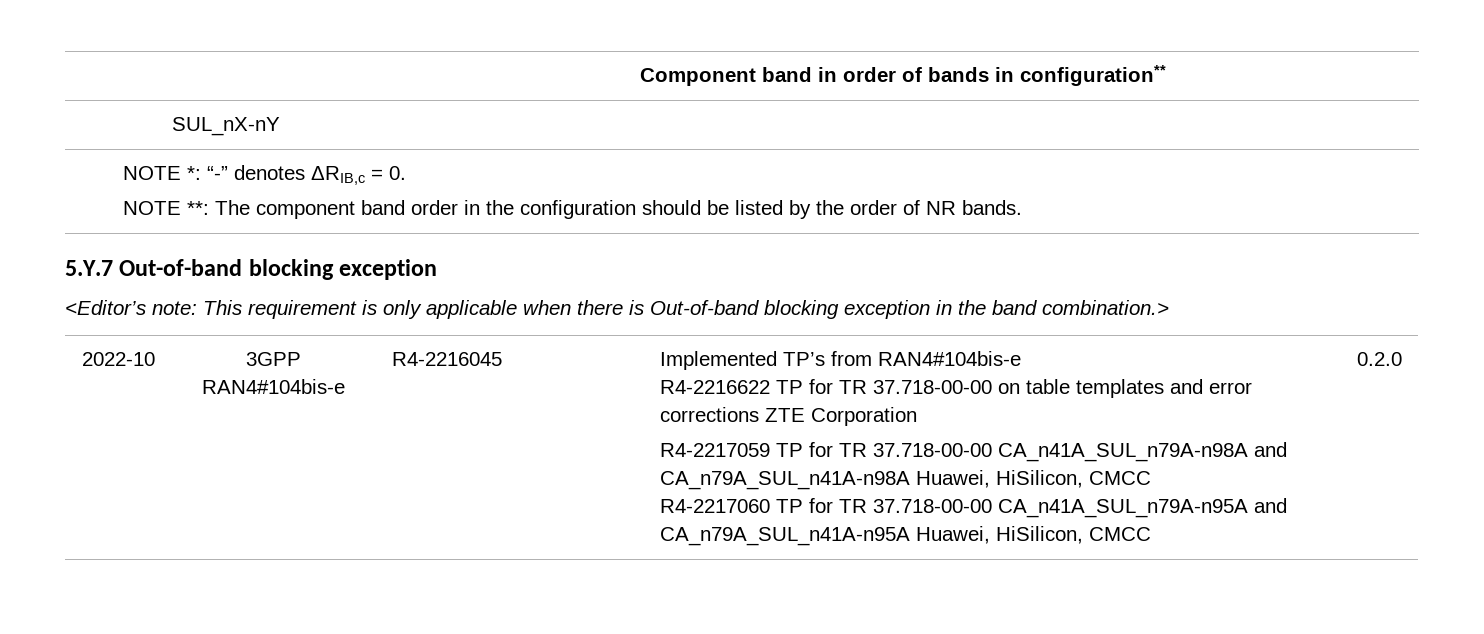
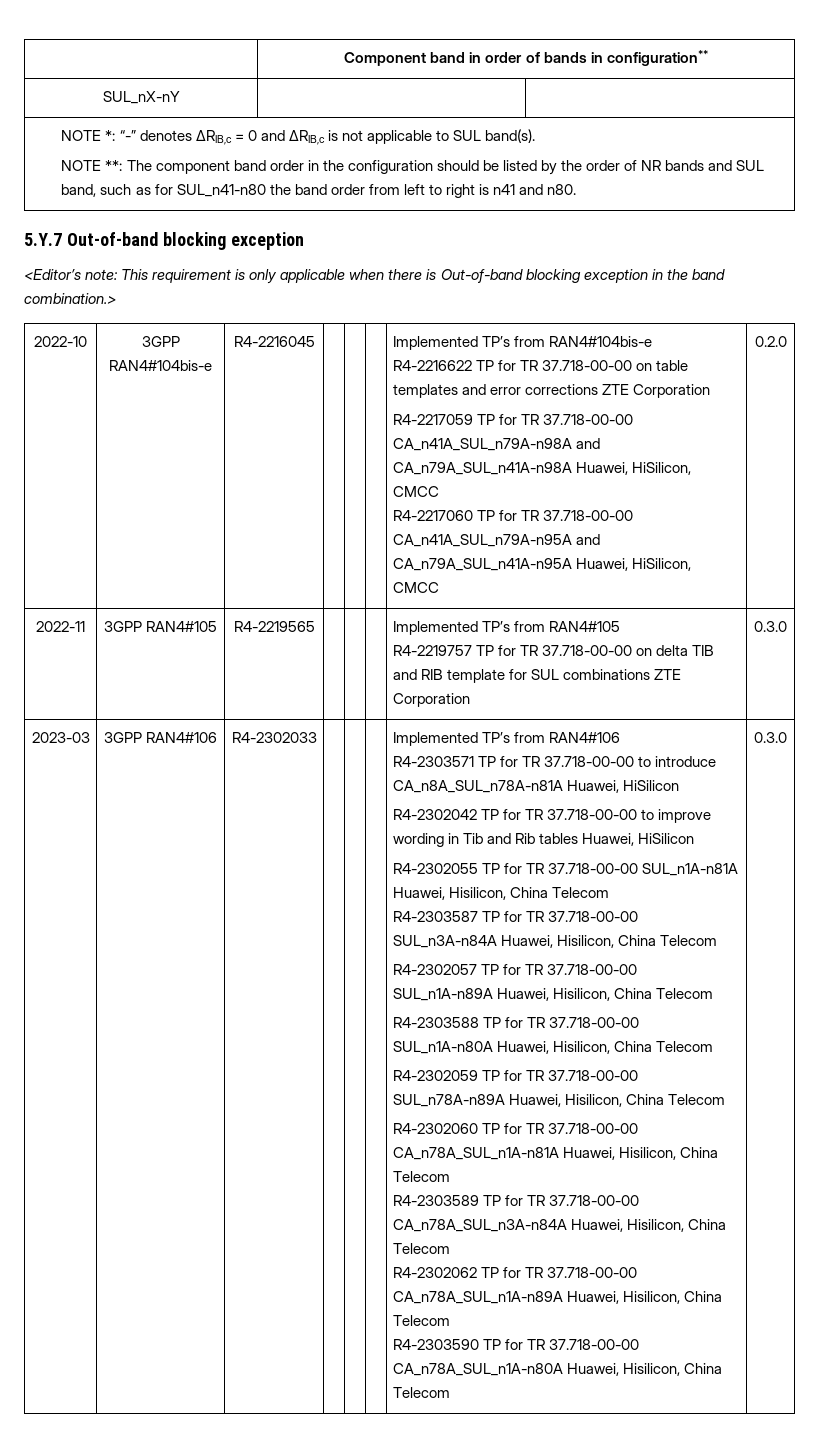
[389,166,407,180] 0. -> [247,129,536,145] 0 and ΔRIB,c is not applicable to SUL band(s).
[962,200,1023,215] bands. -> [665,160,765,171] [61,184,577,198] bands and SUL band, such as for SUL_n41-n80 the band order from left to right is n41 and n80.
(1402, 359) none -> [36,621,85,632] [103,621,218,632] [233,621,315,632] [392,621,620,635] [392,645,714,656] [392,669,681,683] [392,693,470,707] [754,621,787,632] [31,732,90,743] [103,732,218,743] [231,732,317,743] [392,732,620,746] [392,756,716,767] [392,780,679,793] [392,809,711,823] [392,833,694,847] [392,863,738,876] [392,887,609,900] [392,911,638,922] [392,935,717,948] [392,964,637,975] [392,988,713,1001] [392,1017,639,1028] [392,1041,713,1054] [392,1070,638,1081] [392,1094,725,1107] [392,1123,638,1134] [392,1147,718,1160] [392,1171,450,1182] [392,1195,639,1206] [392,1219,726,1232] [392,1243,450,1254] [392,1267,637,1278] [392,1291,722,1304] [392,1315,450,1326] [392,1339,639,1350] [392,1363,722,1376] [392,1387,450,1398] [754,732,787,743] // 2022-11 | 3GPP RAN4#105 | R4-2219565 | | | | Implemented TP’s from RAN4#105 // R4-2219757 TP for TR 37.718-00-00 on delta TIB and RIB template for SUL combinations ZTE Corporation | 0.3.0 // 2023-03 | 3GPP RAN4#106 | R4-2302033 | | | | Implemented TP’s from RAN4#106 // R4-2303571 TP for TR 37.718-00-00 to introduce CA_n8A_SUL_n78A-n81A Huawei, HiSilicon // R4-2302042 TP for TR 37.718-00-00 to improve wording in Tib and Rib tables Huawei, HiSilicon // R4-2302055 TP for TR 37.718-00-00 SUL_n1A-n81A Huawei, Hisilicon, China Telecom // R4-2303587 TP for TR 37.718-00-00 SUL_n3A-n84A Huawei, Hisilicon, China Telecom // R4-2302057 TP for TR 37.718-00-00 SUL_n1A-n89A Huawei, Hisilicon, China Telecom // R4-2303588 TP for TR 37.718-00-00 SUL_n1A-n80A Huawei, Hisilicon, China Telecom // R4-2302059 TP for TR 37.718-00-00 SUL_n78A-n89A Huawei, Hisilicon, China Telecom // R4-2302060 TP for TR 37.718-00-00 CA_n78A_SUL_n1A-n81A Huawei, Hisilicon, China Telecom // R4-2303589 TP for TR 37.718-00-00 CA_n78A_SUL_n3A-n84A Huawei, Hisilicon, China Telecom // R4-2302062 TP for TR 37.718-00-00 CA_n78A_SUL_n1A-n89A Huawei, Hisilicon, China Telecom // R4-2303590 TP for TR 37.718-00-00 CA_n78A_SUL_n1A-n80A Huawei, Hisilicon, China Telecom | 0.3.0

